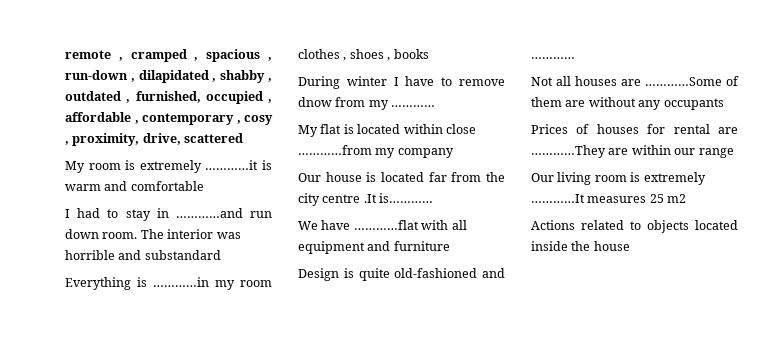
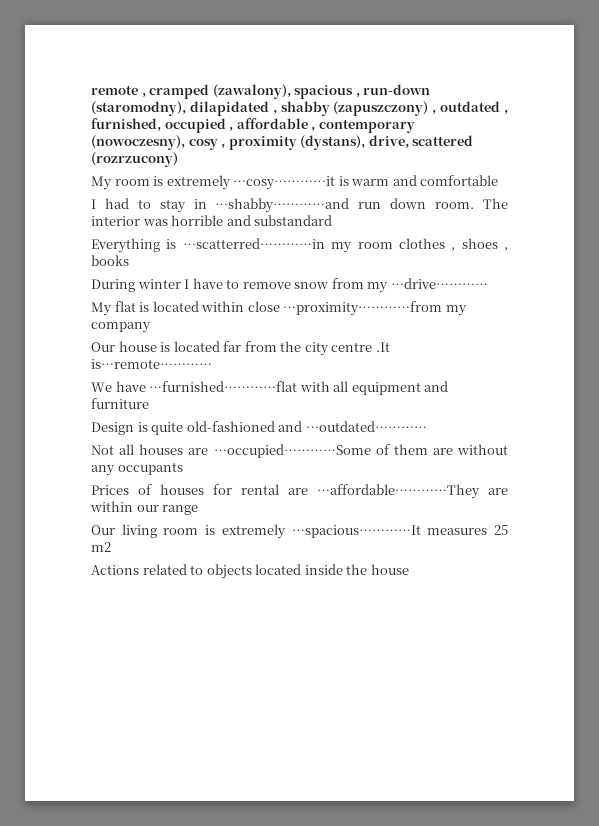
[194,57,199,61] , -> [212,84,291,99] (zawalony),
[130,78,135,82] , -> [91,101,186,116] (staromodny),
(266, 76) none -> [333,101,429,116] (zapuszczony)
[236,120,241,124] , -> [91,135,185,150] (nowoczesny),
[72,133,140,146] proximity, -> [228,135,366,150] proximity (dystans),
(244, 138) none -> [91,152,178,167] (rozrzucony)
[205,160,259,170] …………it -> [233,176,336,190] …cosy…………it
[175,208,243,218] …………and -> [215,198,350,213] …shabby…………and
[153,277,209,287] …………in -> [182,238,325,249] …scatterred…………in
[298,97,332,107] dnow -> [294,282,329,289] snow
[391,105,436,107] ………… -> [390,278,488,289] …drive…………
[298,145,372,155] …………from -> [283,301,443,316] …proximity…………from
[379,193,434,203] is………… -> [91,359,212,369] is…remote…………
[353,220,419,230] …………flat -> [149,381,298,392] …furnished…………flat
[531,57,575,59] ………… -> [305,421,427,432] …outdated…………
[645,77,722,86] …………Some -> [213,444,371,458] …occupied…………Some
[531,145,606,158] …………They -> [317,484,480,499] …affordable…………They
[531,194,585,203] …………It -> [291,525,421,538] …spacious…………It

